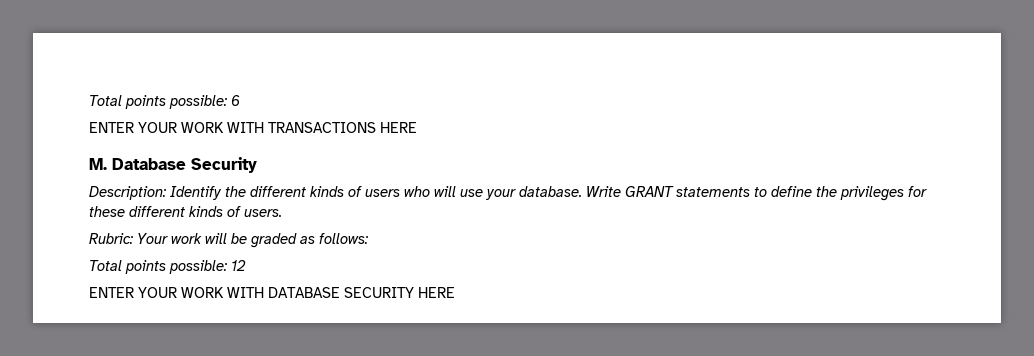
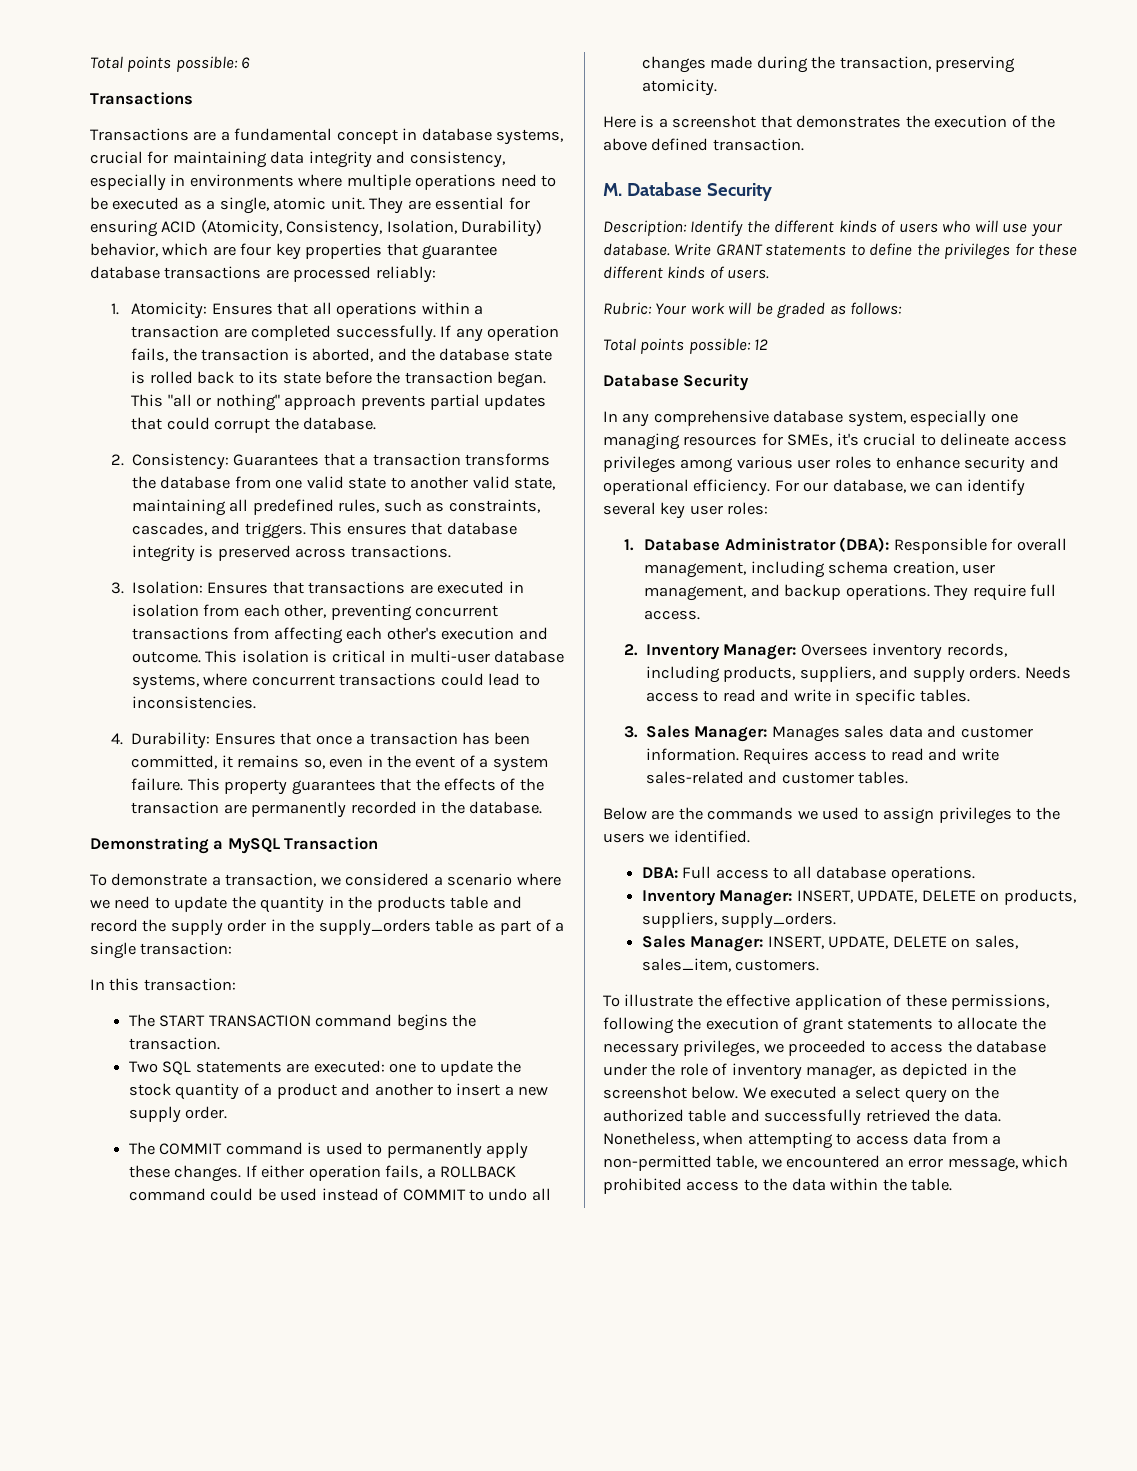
[89,122,417,133] ENTER YOUR WORK WITH TRANSACTIONS HERE -> [90,92,193,105] [90,128,564,145] [90,151,505,168] [90,174,557,191] [90,197,530,214] [90,220,543,237] [90,243,498,260] [90,266,436,283] [110,302,484,319] [131,325,560,342] [131,348,552,362] [131,371,547,388] [131,394,547,411] [131,417,377,433] [110,453,551,470] [131,476,555,490] [131,499,540,516] [131,522,517,539] [131,545,451,562] [110,581,524,594] [131,604,499,621] [131,627,548,644] [131,650,565,663] [131,673,540,690] [131,696,256,709] [110,732,531,749] [131,755,548,772] [131,778,544,795] [131,801,543,818] [90,837,379,854] [90,873,561,887] [90,896,522,913] [90,919,565,936] [90,942,233,959] [90,978,236,991] [128,1014,477,1031] [128,1037,220,1050] [128,1060,522,1076] [128,1083,549,1100] [128,1106,228,1123] [128,1142,528,1159] [128,1165,516,1182] [128,1188,551,1201] [641,56,1016,73] [641,79,717,96] [603,115,1056,128] [603,138,804,151] Transactions // Transactions are a fundamental concept in database systems, crucial for maintaining data integrity and consistency, especially in environments where multiple operations need to be executed as a single, atomic unit. They are essential for ensuring ACID (Atomicity, Consistency, Isolation, Durability) behavior, which are four key properties that guarantee database transactions are processed reliably: // 1. Atomicity: Ensures that all operations within a transaction are completed successfully. If any operation fails, the transaction is aborted, and the database state is rolled back to its state before the transaction began. This "all or nothing" approach prevents partial updates that could corrupt the database. // 2. Consistency: Guarantees that a transaction transforms the database from one valid state to another valid state, maintaining all predefined rules, such as constraints, cascades, and triggers. This ensures that database integrity is preserved across transactions. // 3. Isolation: Ensures that transactions are executed in isolation from each other, preventing concurrent transactions from affecting each other's execution and outcome. This isolation is critical in multi-user database systems, where concurrent transactions could lead to inconsistencies. // 4. Durability: Ensures that once a transaction has been committed, it remains so, even in the event of a system failure. This property guarantees that the effects of the transaction are permanently recorded in the database. // Demonstrating a MySQL Transaction // To demonstrate a transaction, we considered a scenario where we need to update the quantity in the products table and record the supply order in the supply_orders table as part of a single transaction: // In this transaction: // The START TRANSACTION command begins the transaction. // Two SQL statements are executed: one to update the stock quantity of a product and another to insert a new supply order. // The COMMIT command is used to permanently apply these changes. If either operation fails, a ROLLBACK command could be used instead of COMMIT to undo all changes made during the transaction, preserving atomicity. // Here is a screenshot that demonstrates the execution of the above defined transaction.
[89,287,455,298] ENTER YOUR WORK WITH DATABASE SECURITY HERE -> [603,374,750,391] [603,410,1018,427] [603,433,1067,450] [603,456,1059,473] [603,479,1026,496] [603,502,769,519] [623,537,1067,554] [644,561,996,578] [644,584,1057,601] [644,610,701,620] [623,643,1007,660] [645,666,1071,683] [645,689,971,705] [623,725,1033,742] [645,748,999,765] [645,771,909,784] [603,807,1060,824] [603,830,750,843] [641,866,975,882] [641,889,1076,906] [641,912,837,929] [641,935,1018,952] [641,958,820,972] [603,994,1050,1010] [603,1017,1046,1034] [603,1040,1047,1057] [603,1063,1017,1080] [603,1086,999,1103] [603,1109,1001,1126] [603,1132,1002,1149] [603,1155,1069,1172] [603,1178,953,1194] Database Security // In any comprehensive database system, especially one managing resources for SMEs, it's crucial to delineate access privileges among various user roles to enhance security and operational efficiency. For our database, we can identify several key user roles: // 1. Database Administrator (DBA): Responsible for overall management, including schema creation, user management, and backup operations. They require full access. // 2. Inventory Manager: Oversees inventory records, including products, suppliers, and supply orders. Needs access to read and write in specific tables. // 3. Sales Manager: Manages sales data and customer information. Requires access to read and write sales-related and customer tables. // Below are the commands we used to assign privileges to the users we identified. // DBA: Full access to all database operations. // Inventory Manager: INSERT, UPDATE, DELETE on products, suppliers, supply_orders. // Sales Manager: INSERT, UPDATE, DELETE on sales, sales_item, customers. // To illustrate the effective application of these permissions, following the execution of grant statements to allocate the necessary privileges, we proceeded to access the database under the role of inventory manager, as depicted in the screenshot below. We executed a select query on the authorized table and successfully retrieved the data. Nonetheless, when attempting to access data from a non-permitted table, we encountered an error message, which prohibited access to the data within the table.

